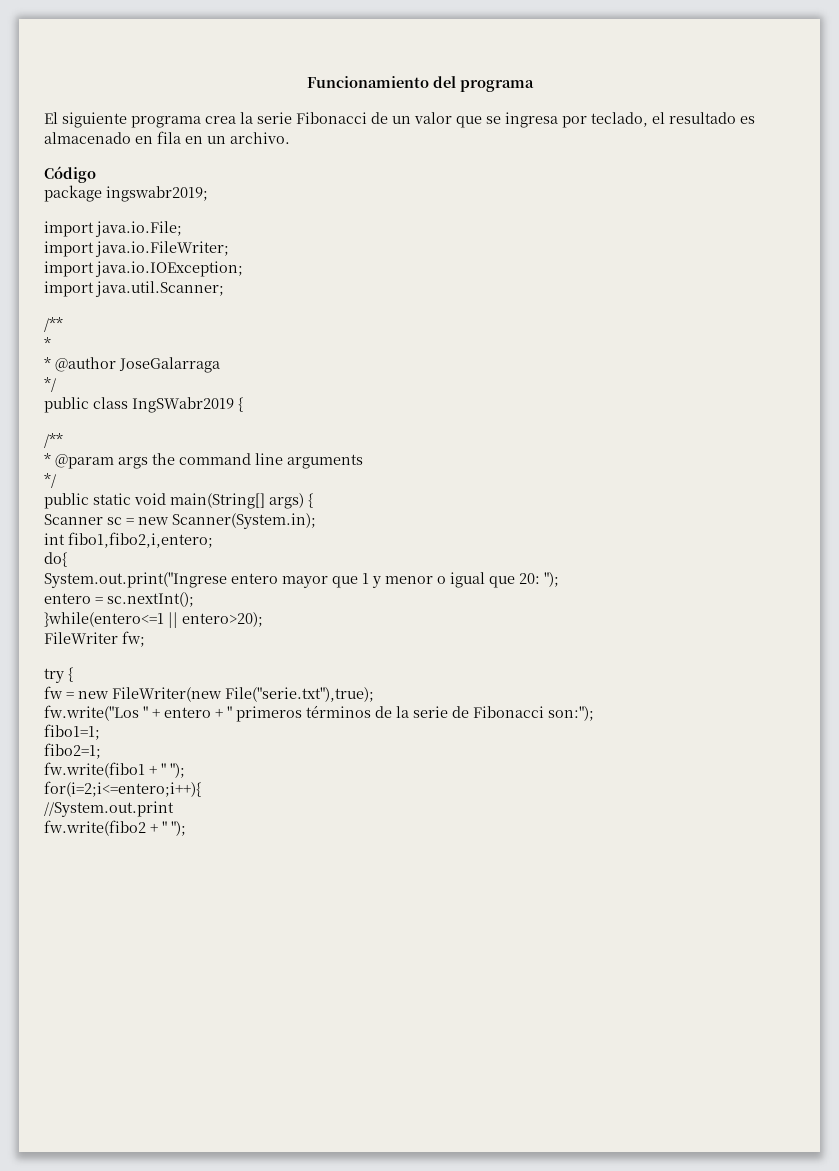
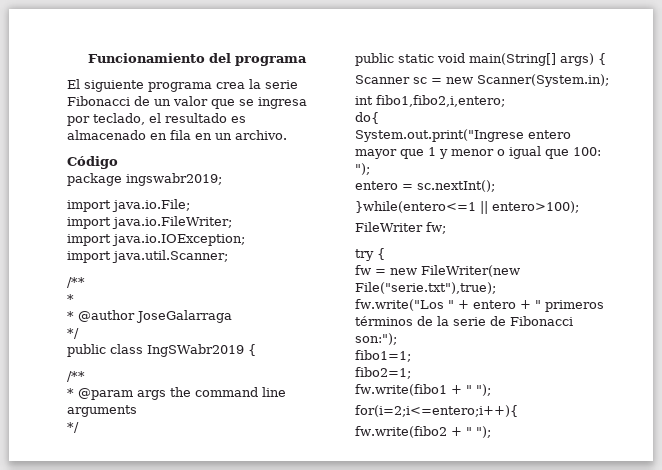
[519,573,540,584] 20: -> [573,147,601,156] 100:
[182,612,263,627] entero>20); -> [492,201,579,213] entero>100);
[44,801,174,817] // //System.out.print -> (518, 411) none

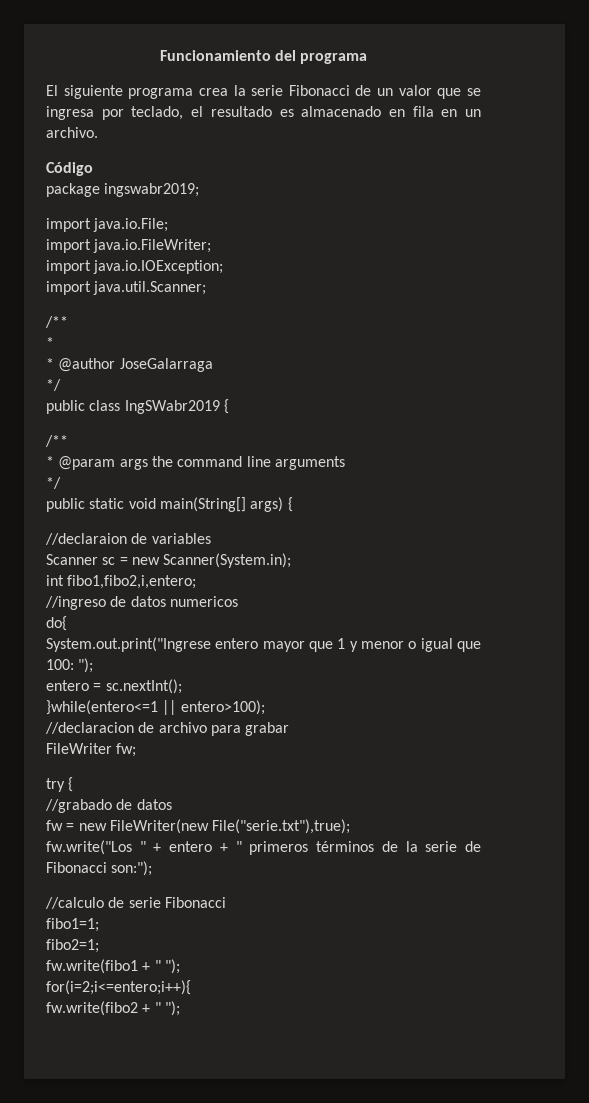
(606, 59) none -> [45,533,211,545] // //declaraion de variables
(505, 101) none -> [45,596,238,610] // //ingreso de datos numericos
(579, 207) none -> [45,722,290,736] // //declaracion de archivo para grabar
(385, 254) none -> [45,799,172,813] // //grabado de datos
(397, 339) none -> [45,897,226,909] // //calculo de serie Fibonacci

